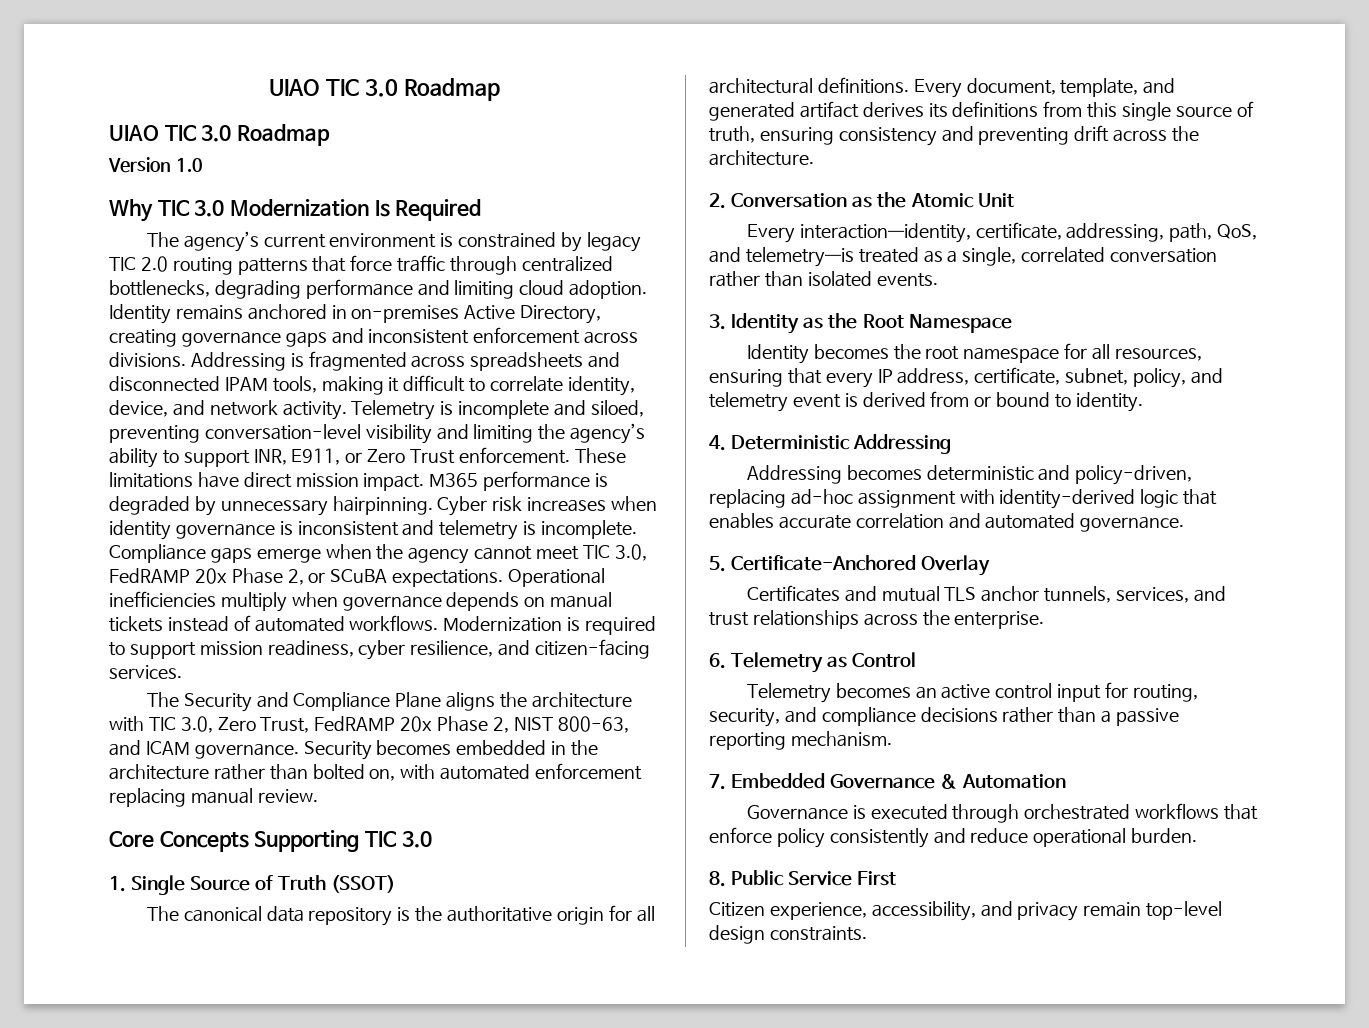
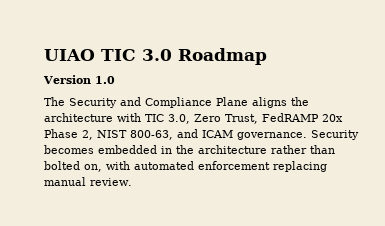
[269,78,500,101] [109,124,330,146] [108,157,203,173] [109,199,482,222] [146,231,641,252] [109,255,613,275] [109,279,648,299] [109,304,602,324] [109,327,639,347] [109,351,621,371] [109,375,635,396] [109,400,644,420] [109,423,646,444] [109,447,626,468] [109,471,609,491] [109,496,658,516] [109,520,637,540] [109,544,647,564] [109,568,606,587] [109,591,613,612] [109,615,657,635] [109,639,651,660] [109,665,182,679] UIAO TIC 3.0 Roadmap // UIAO TIC 3.0 Roadmap // Version 1.0 // Why TIC 3.0 Modernization Is Required // The agency’s current environment is constrained by legacy TIC 2.0 routing patterns that force traffic through centralized bottlenecks, degrading performance and limiting cloud adoption. Identity remains anchored in on-premises Active Directory, creating governance gaps and inconsistent enforcement across divisions. Addressing is fragmented across spreadsheets and disconnected IPAM tools, making it difficult to correlate identity, device, and network activity. Telemetry is incomplete and siloed, preventing conversation-level visibility and limiting the agency’s ability to support INR, E911, or Zero Trust enforcement. These limitations have direct mission impact. M365 performance is degraded by unnecessary hairpinning. Cyber risk increases when identity governance is inconsistent and telemetry is incomplete. Compliance gaps emerge when the agency cannot meet TIC 3.0, FedRAMP 20x Phase 2, or SCuBA expectations. Operational inefficiencies multiply when governance depends on manual tickets instead of automated workflows. Modernization is required to support mission readiness, cyber resilience, and citizen-facing services. -> [44,48,267,65] [43,75,115,84] UIAO TIC 3.0 Roadmap // Version 1.0
[109,830,432,852] [109,875,395,895] [146,905,655,926] [709,77,1176,98] [709,101,1254,121] [709,125,1200,146] [709,150,814,166] [709,192,1014,209] [746,222,1258,243] [709,247,1217,267] [709,271,938,287] [709,313,1012,334] [746,343,1202,364] [709,367,1223,388] [709,391,1143,412] [709,434,952,454] [746,465,1193,485] [709,489,1218,509] [709,513,1185,532] [709,555,991,576] [746,585,1226,603] [709,610,1045,629] [709,652,917,673] [746,682,1198,703] [709,707,1179,727] [709,731,892,750] [709,773,1066,790] [746,803,1259,823] [709,827,1198,848] [709,870,897,887] [709,901,1223,921] [709,925,867,944] // Core Concepts Supporting TIC 3.0 // 1. Single Source of Truth (SSOT) // The canonical data repository is the authoritative origin for all architectural definitions. Every document, template, and generated artifact derives its definitions from this single source of truth, ensuring consistency and preventing drift across the architecture. // 2. Conversation as the Atomic Unit // Every interaction—identity, certificate, addressing, path, QoS, and telemetry—is treated as a single, correlated conversation rather than isolated events. // 3. Identity as the Root Namespace // Identity becomes the root namespace for all resources, ensuring that every IP address, certificate, subnet, policy, and telemetry event is derived from or bound to identity. // 4. Deterministic Addressing // Addressing becomes deterministic and policy-driven, replacing ad-hoc assignment with identity-derived logic that enables accurate correlation and automated governance. // 5. Certificate-Anchored Overlay // Certificates and mutual TLS anchor tunnels, services, and trust relationships across the enterprise. // 6. Telemetry as Control // Telemetry becomes an active control input for routing, security, and compliance decisions rather than a passive reporting mechanism. // 7. Embedded Governance & Automation // Governance is executed through orchestrated workflows that enforce policy consistently and reduce operational burden. // 8. Public Service First // Citizen experience, accessibility, and privacy remain top-level design constraints. -> (132, 182) none

